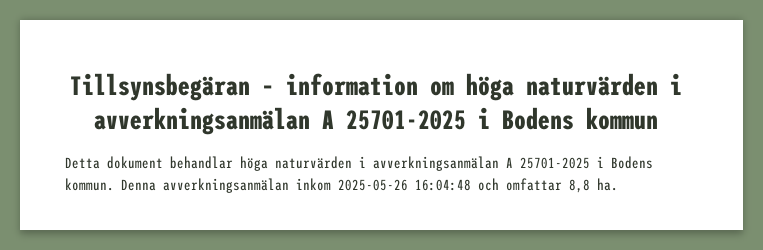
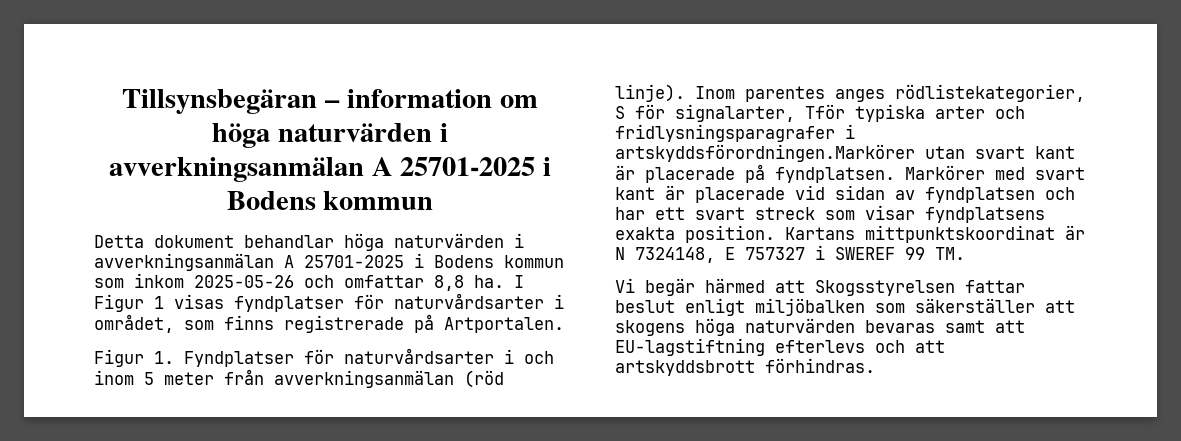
[65,178,289,193] kommun. Denna avverkningsanmälan -> [504,255,564,268] [94,278,124,288] kommun som
[415,179,471,191] 16:04:48 -> (294, 281) none
(618, 184) none -> [514,275,524,288] [94,293,564,312] [94,314,564,333] [94,348,554,367] [94,369,504,388] [615,84,1085,102] [615,104,1025,122] [615,124,855,142] [615,144,1075,162] [615,164,1085,183] [615,185,1075,203] [615,205,1045,223] [615,225,1085,243] [615,245,965,263] [615,278,1025,296] [615,298,1075,316] [615,318,1025,336] [615,338,945,356] [615,358,875,376] I Figur 1 visas fyndplatser för naturvårdsarter i området, som finns registrerade på Artportalen. // Figur 1. Fyndplatser för naturvårdsarter i och inom 5 meter från avverkningsanmälan (röd linje). Inom parentes anges rödlistekategorier, S för signalarter, Tför typiska arter och fridlysningsparagrafer i artskyddsförordningen.Markörer utan svart kant är placerade på fyndplatsen. Markörer med svart kant är placerade vid sidan av fyndplatsen och har ett svart streck som visar fyndplatsens exakta position. Kartans mittpunktskoordinat är N 7324148, E 757327 i SWEREF 99 TM. // Vi begär härmed att Skogsstyrelsen fattar beslut enligt miljöbalken som säkerställer att skogens höga naturvärden bevaras samt att EU-lagstiftning efterlevs och att artskyddsbrott förhindras.

